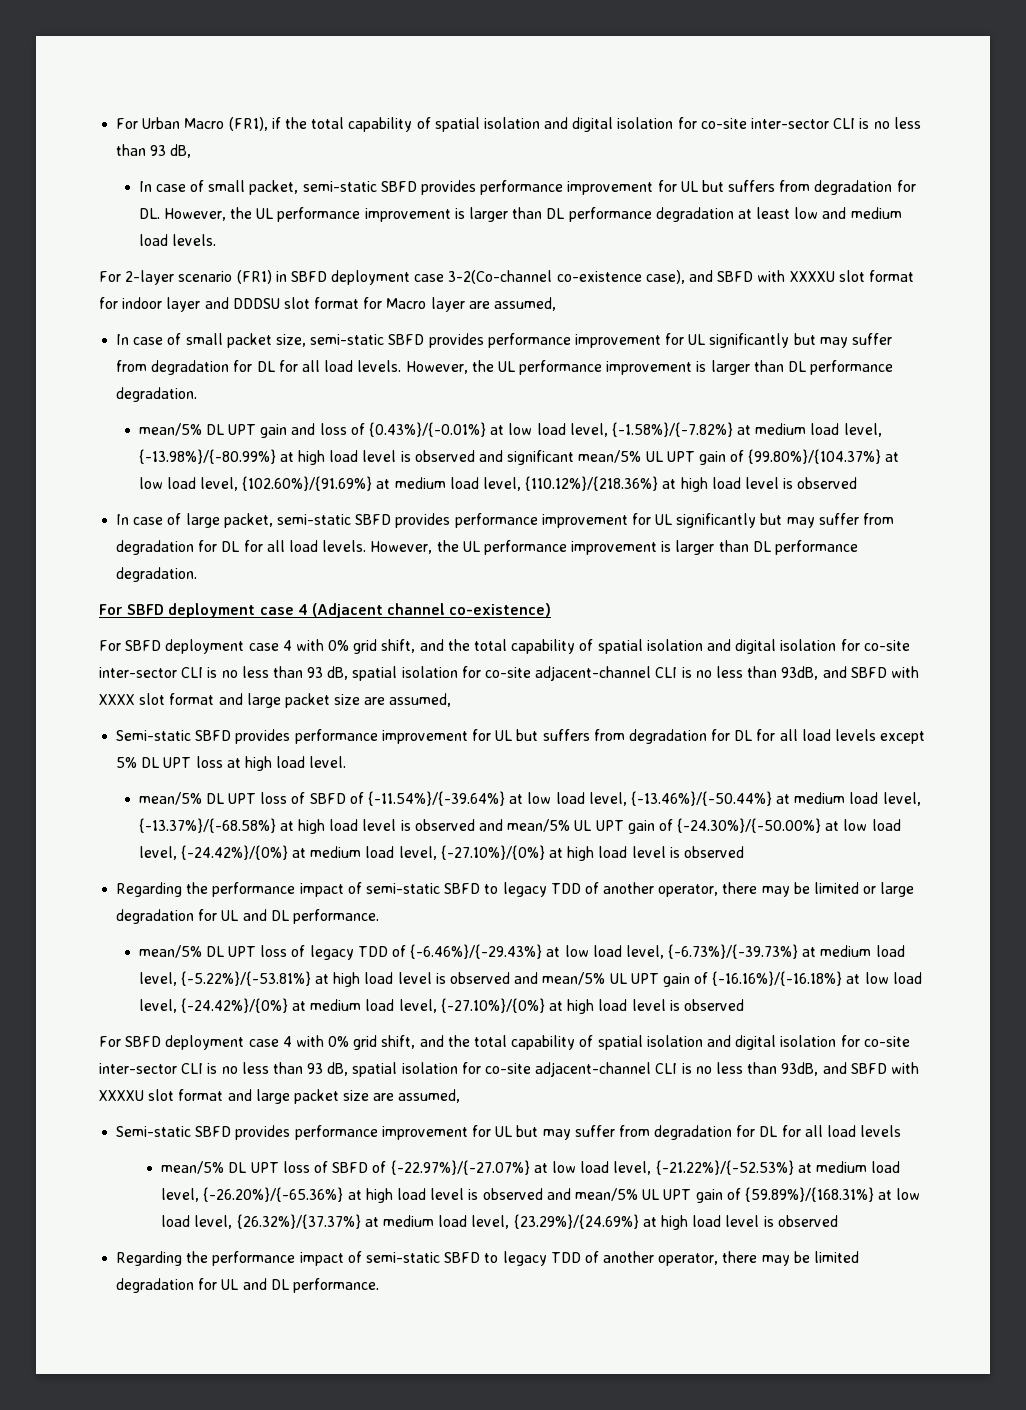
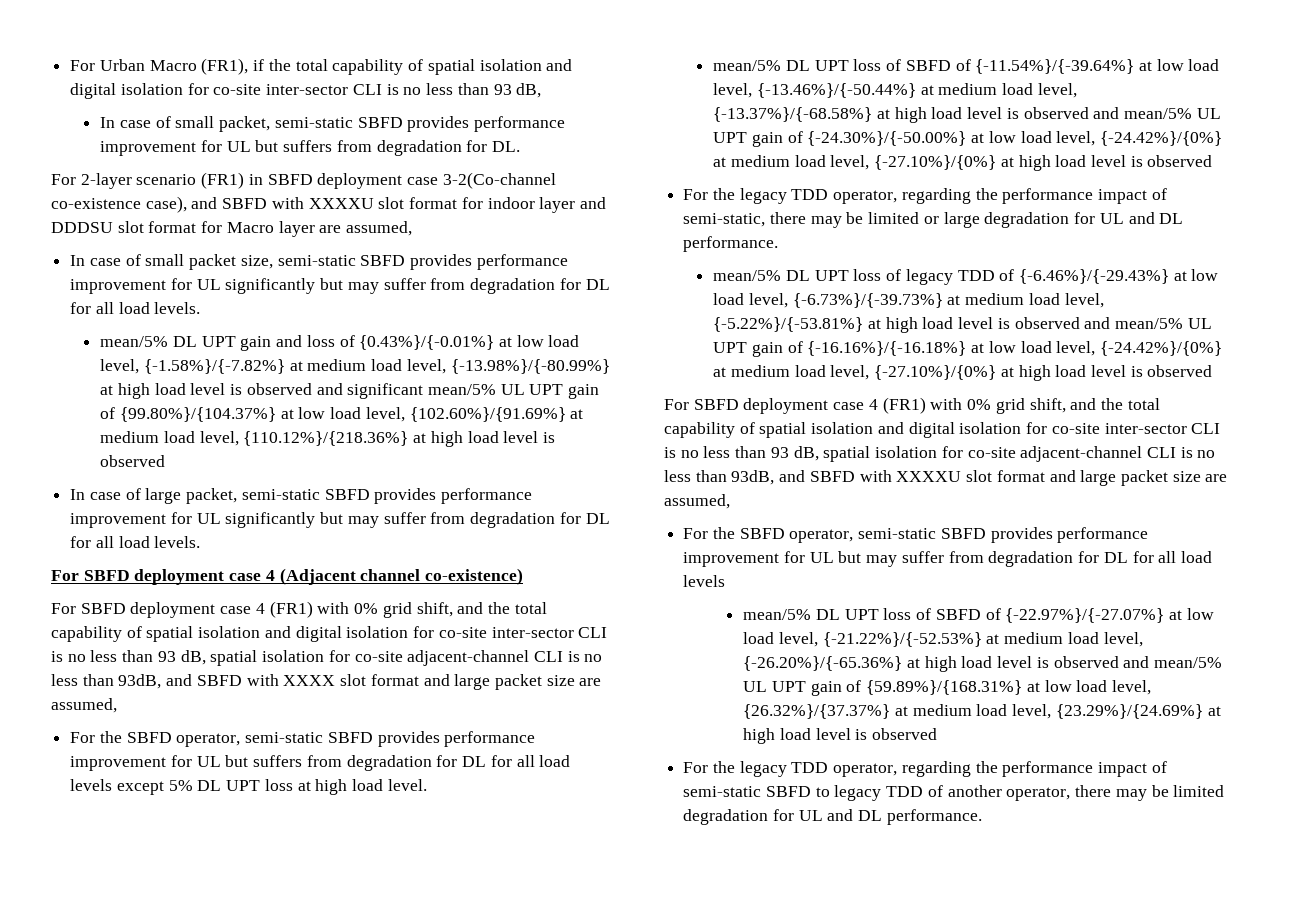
[163,207,902,222] [138,234,216,246] However, the UL performance improvement is larger than DL performance degradation at least low and medium load levels. -> (521, 146) none
[405,360,894,375] [116,387,198,402] However, the UL performance improvement is larger than DL performance degradation. -> (201, 308) none
[370,540,859,555] [116,567,198,582] However, the UL performance improvement is larger than DL performance degradation. -> (201, 542) none
(292, 645) none -> [269,601,313,618] (FR1)
[116,730,192,741] Semi-static -> [70,731,324,747] For the SBFD operator, semi-static
[116,882,719,897] Regarding the performance impact of semi-static SBFD to legacy TDD of another operator, -> [683,188,1167,204] [683,213,766,227] For the legacy TDD operator, regarding the performance impact of semi-static,
(292, 1041) none -> [882,397,926,414] (FR1)
[116,1126,192,1137] Semi-static -> [683,527,937,543] For the SBFD operator, semi-static
[116,1251,183,1266] Regarding -> [683,761,971,777] For the legacy TDD operator, regarding

